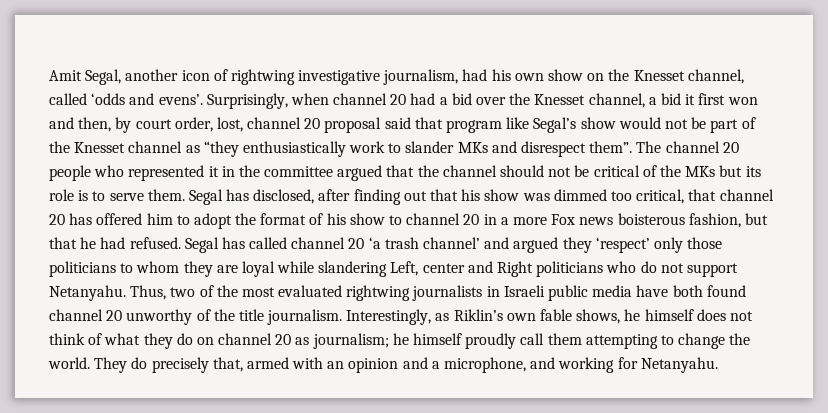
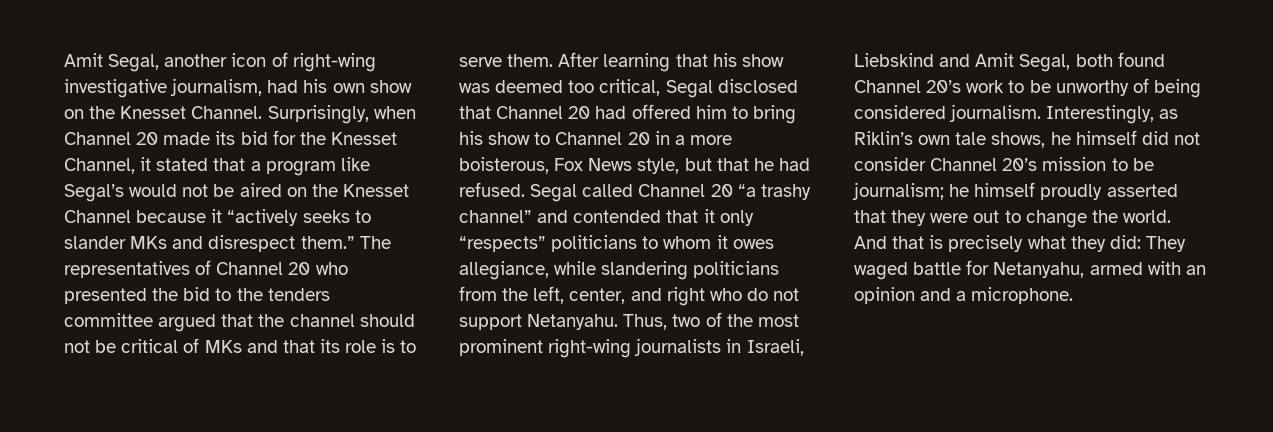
[230,69,295,85] rightwing -> [292,53,376,72] right-wing
[687,69,744,84] [49,93,758,109] [49,117,443,133] channel, called ‘odds and evens’. Surprisingly, when channel 20 had a bid over the Knesset channel, a bid it first won and then, by court order, lost, channel 20 proposal said that -> [191,105,416,124] [64,130,397,145] [64,157,261,174] Channel. Surprisingly, when Channel 20 made its bid for the Knesset Channel, it stated that a
[580,117,616,129] show -> (124, 193) none
[710,117,756,133] [49,141,386,157] part of the Knesset channel as “they enthusiastically work -> [239,183,409,197] [64,209,350,226] aired on the Knesset Channel because it “actively seeks
[589,141,739,153] [49,165,260,181] them”. The channel 20 people who represented it in the -> [300,236,391,249] [64,260,348,278] [64,287,330,304] them.” The representatives of Channel 20 who presented the bid to the tenders
[659,165,743,177] the MKs but -> [204,340,315,353] MKs and that
[188,189,427,205] Segal has disclosed, after finding out -> [558,52,671,72] After learning
[553,189,607,201] dimmed -> [495,80,564,93] deemed
[688,189,774,201] [49,213,324,229] that channel 20 has offered him to adopt the format of -> [665,79,798,98] [459,104,796,124] Segal disclosed that Channel 20 had offered him to bring
[406,213,461,225] channel -> [555,132,623,145] Channel
[551,213,741,228] Fox news boisterous fashion, -> [459,157,680,174] boisterous, Fox News style,
[221,237,723,253] [49,261,604,277] has called channel 20 ‘a trash channel’ and argued they ‘respect’ only those politicians to whom they are loyal while slandering Left, center and Right politicians -> [582,184,811,200] [459,209,754,226] [459,235,774,252] [459,261,780,280] [459,286,705,306] called Channel 20 “a trashy channel” and contended that it only “respects” politicians to whom it owes allegiance, while slandering politicians from the left, center, and right
[278,285,746,301] [49,309,264,325] evaluated rightwing journalists in Israeli public media have both found channel 20 unworthy of the title -> [459,338,804,358] [854,52,1165,72] [854,78,1201,98] [854,105,946,119] prominent right-wing journalists in Israeli, Liebskind and Amit Segal, both found Channel 20’s work to be unworthy of being considered
[540,309,573,321] fable -> [955,132,987,145] tale
[696,309,753,321] [49,333,751,349] [48,357,243,373] does not think of what they do on channel 20 as journalism; he himself proudly call them attempting to change the world. They do precisely that, -> [1141,131,1200,145] [854,157,1154,171] [852,182,1178,200] [854,210,1171,228] [854,235,1186,252] [854,260,1085,280] did not consider Channel 20’s mission to be journalism; he himself proudly asserted that they were out to change the world. And that is precisely what they did: They waged battle for Netanyahu,
[444,357,718,373] microphone, and working for Netanyahu. -> [971,287,1074,304] microphone.

